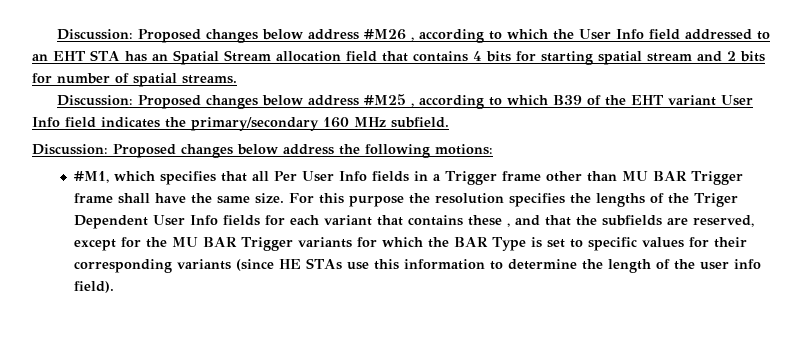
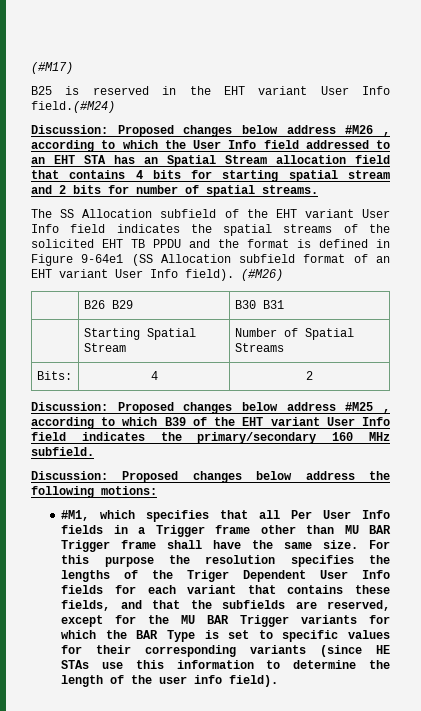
(57, 34) none -> [31,62,73,74] [31,86,390,95] [31,101,115,113] (#M17) // B25 is reserved in the EHT variant User Info field.(#M24) //
(237, 79) none -> [31,209,390,218] [31,224,390,236] [31,239,390,248] [31,254,390,266] [31,269,283,281] [83,300,133,309] [234,300,284,309] [83,328,196,340] [83,343,126,352] [234,328,354,340] [234,343,284,352] [36,371,72,380] [150,371,158,380] [306,371,313,380] // The SS Allocation subfield of the EHT variant User Info field indicates the spatial streams of the solicited EHT TB PPDU and the format is defined in Figure 9-64e1 (SS Allocation subfield format of an EHT variant User Info field). (#M26) // | B26 B29 | B30 B31 // | Starting Spatial Stream | Number of Spatial Streams // Bits: | 4 | 2
[507,223,511,227] , -> [61,600,111,611] fields,

